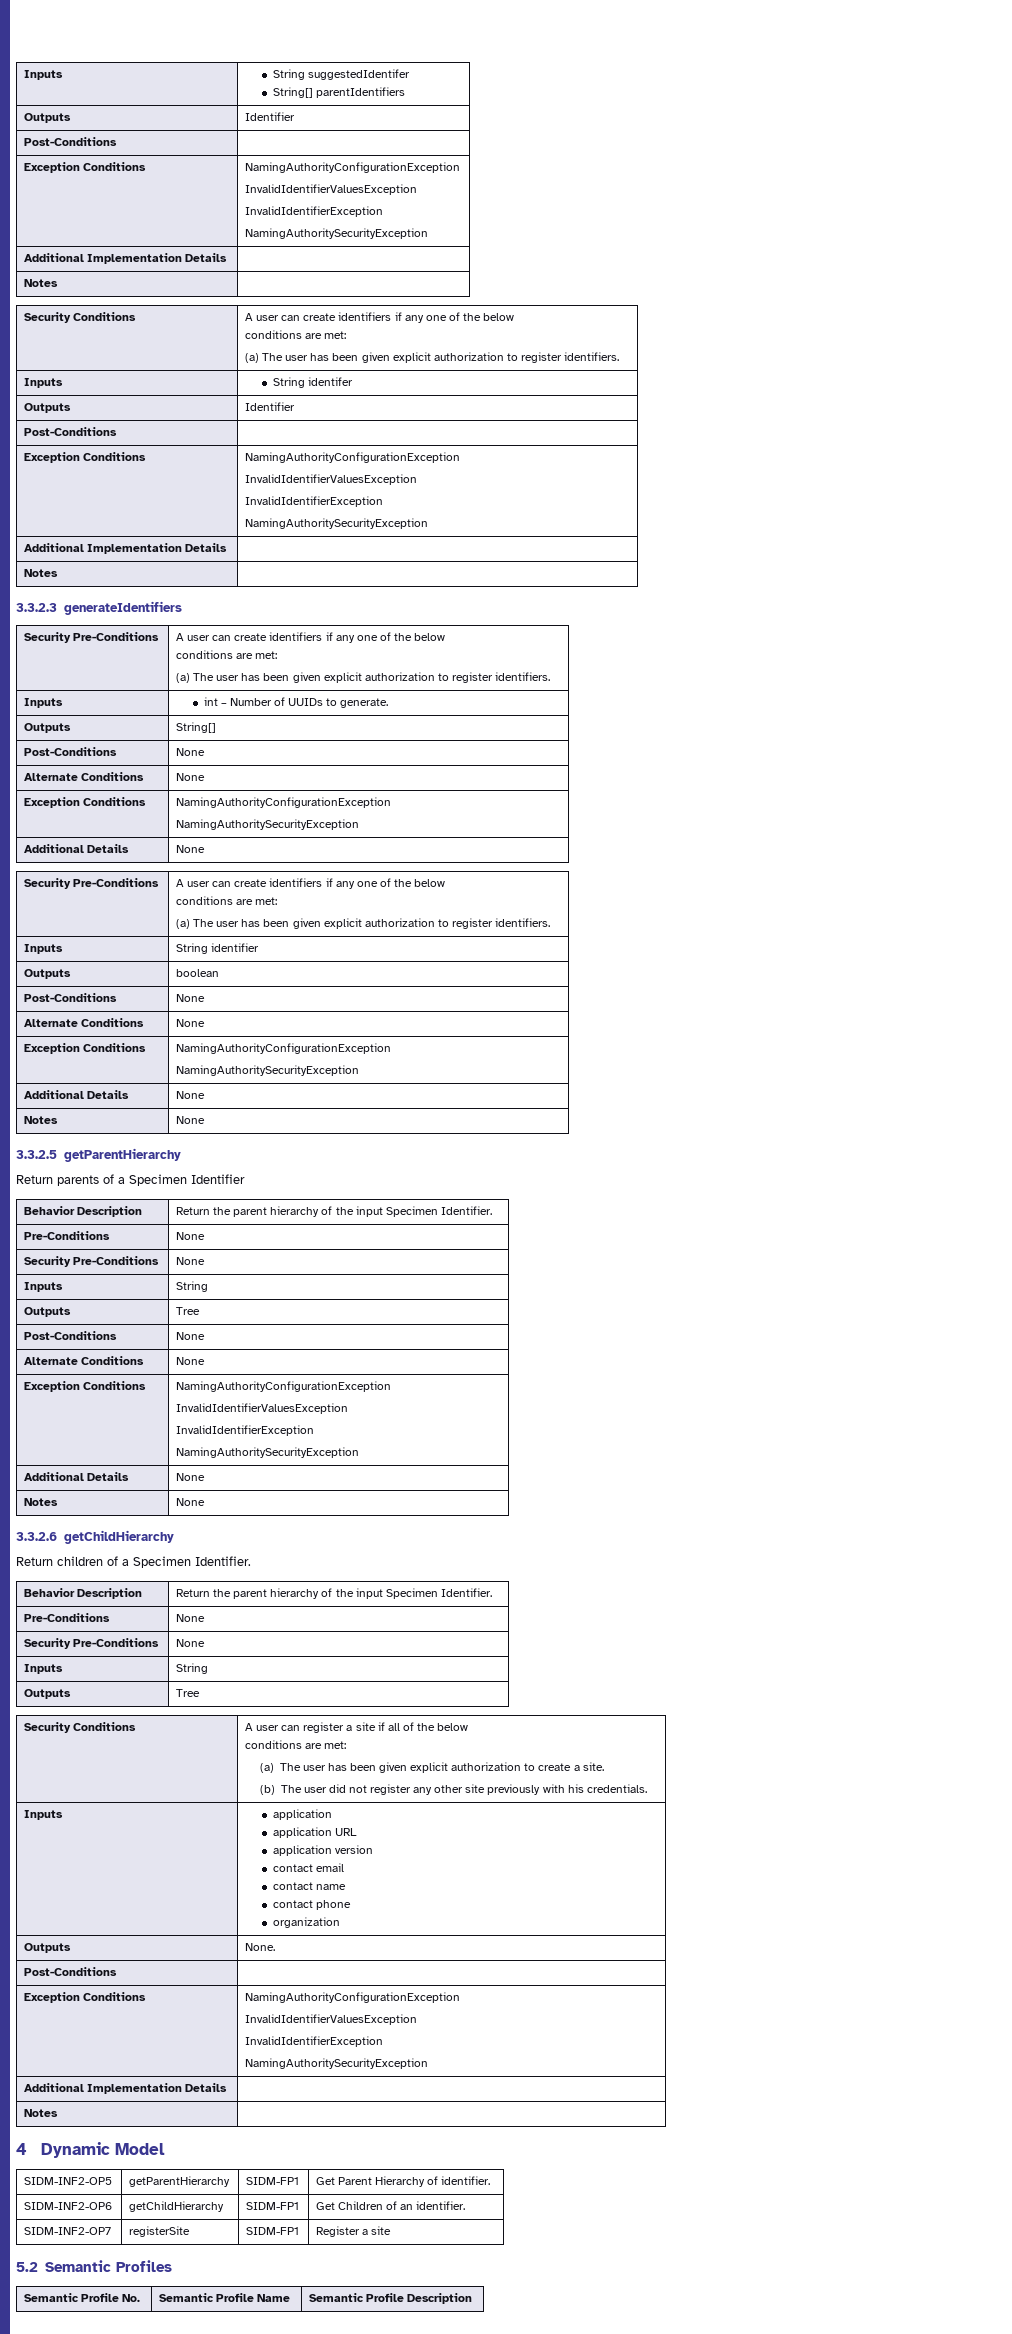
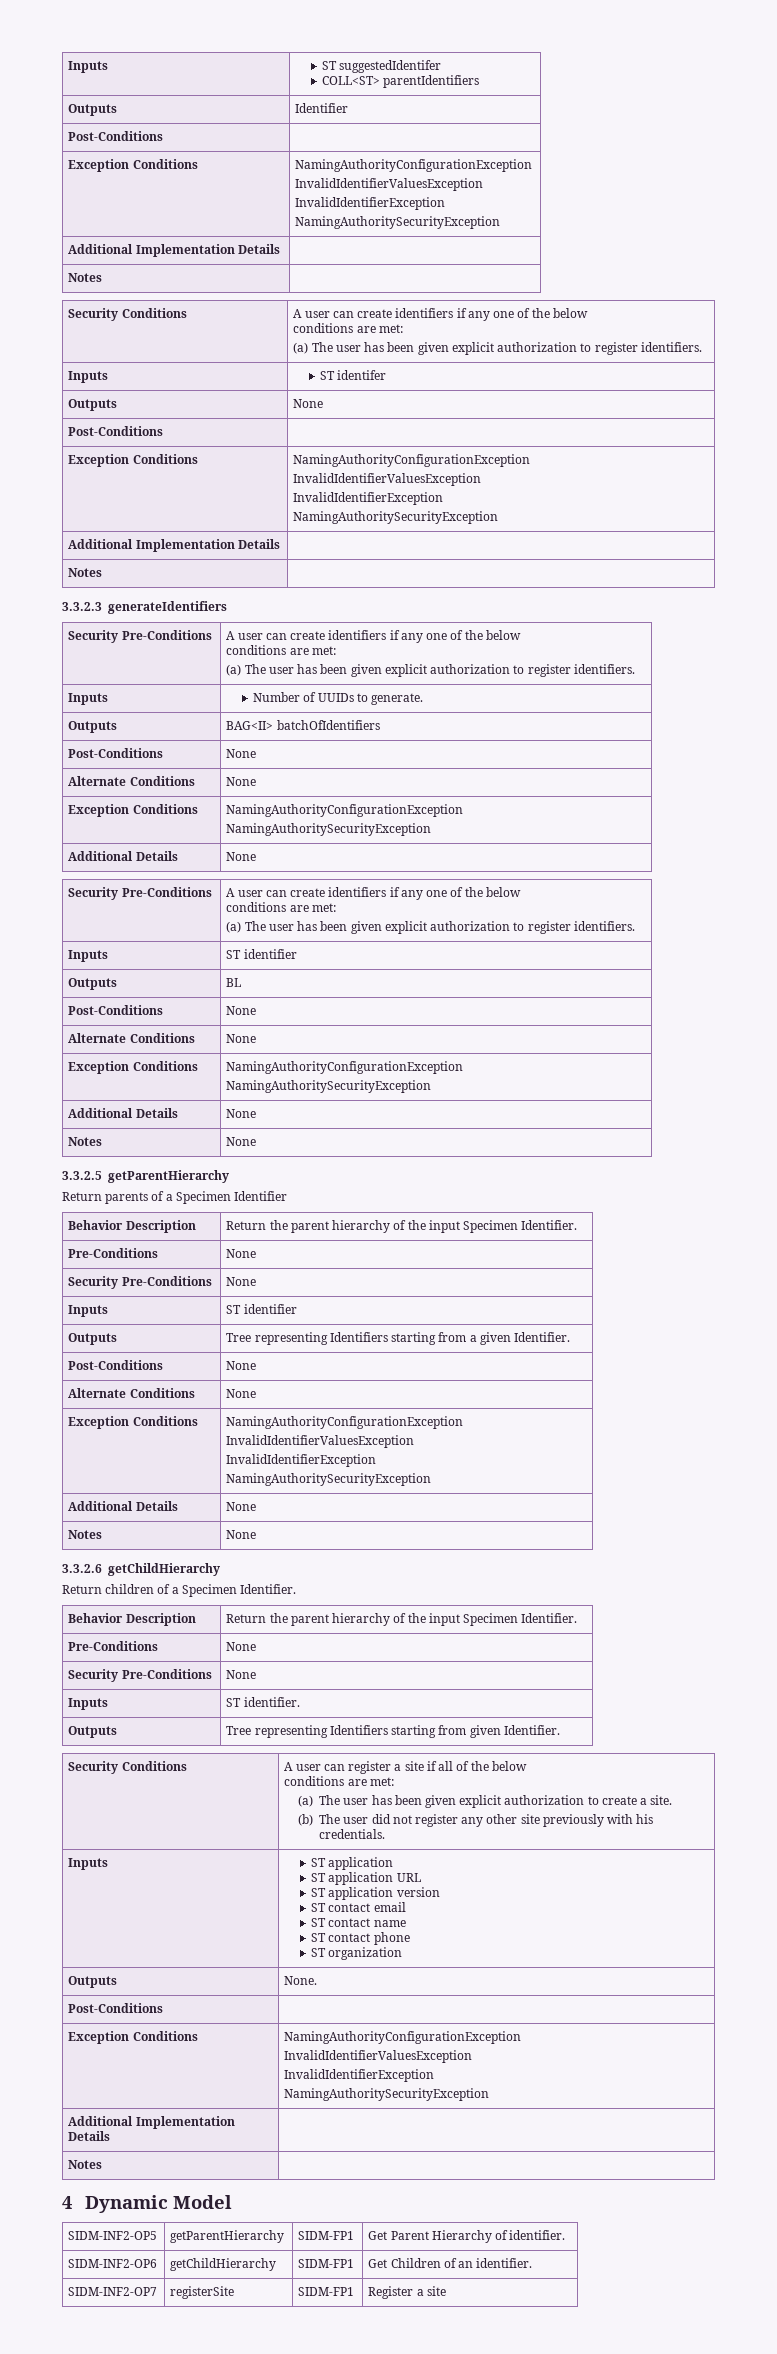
[24,70,64,80] [272,69,305,80] Inputs | String -> [68,61,109,73] [322,61,338,70] Inputs | ST
[272,87,313,98] String[] -> [322,76,381,85] COLL<ST>
[272,377,305,388] String -> [320,371,336,380] ST
[245,402,296,411] | Identifier -> [293,399,324,408] | None
[203,697,227,706] int – -> (109, 699) none
[176,722,217,733] String[] -> [226,720,380,730] BAG<II> batchOfIdentifiers
[176,943,260,954] [24,969,72,979] [176,969,220,977] String identifier // Outputs | boolean -> [226,949,297,959] [68,978,118,990] [226,978,242,987] ST identifier // Outputs | BL
[176,1281,209,1292] [24,1307,72,1317] [176,1307,201,1315] String // Outputs | Tree -> [226,1304,297,1314] [68,1333,118,1345] [226,1332,571,1345] ST identifier // Outputs | Tree representing Identifiers starting from a given Identifier.
[176,1663,209,1674] [24,1689,72,1699] [176,1689,201,1697] String // Outputs | Tree -> [226,1697,300,1707] [68,1726,118,1738] [226,1725,560,1738] ST identifier. // Outputs | Tree representing Identifiers starting from given Identifier.
(64, 1815) none -> [311,1858,327,1867] ST
(332, 1814) none -> [311,1873,327,1882] ST
(357, 1832) none -> [311,1888,327,1897] ST
(373, 1849) none -> [311,1903,327,1912] ST
(344, 1867) none -> [311,1918,327,1927] ST
(346, 1887) none -> [311,1933,327,1942] ST
(351, 1905) none -> [311,1948,327,1957] ST
[16,2260,172,2272] [24,2293,141,2302] [159,2293,291,2302] [309,2293,473,2304] // 5.2 Semantic Profiles // Semantic Profile No. | Semantic Profile Name | Semantic Profile Description -> (446, 2291) none

